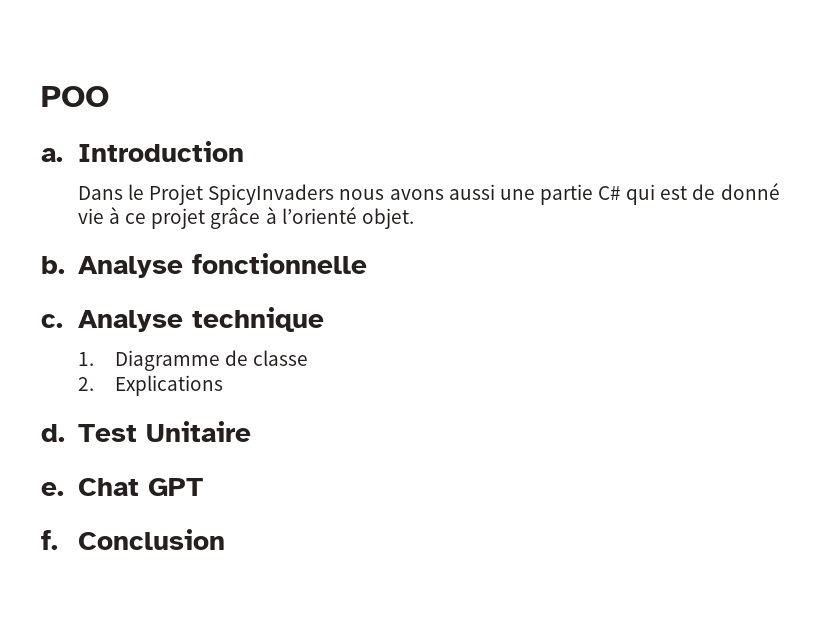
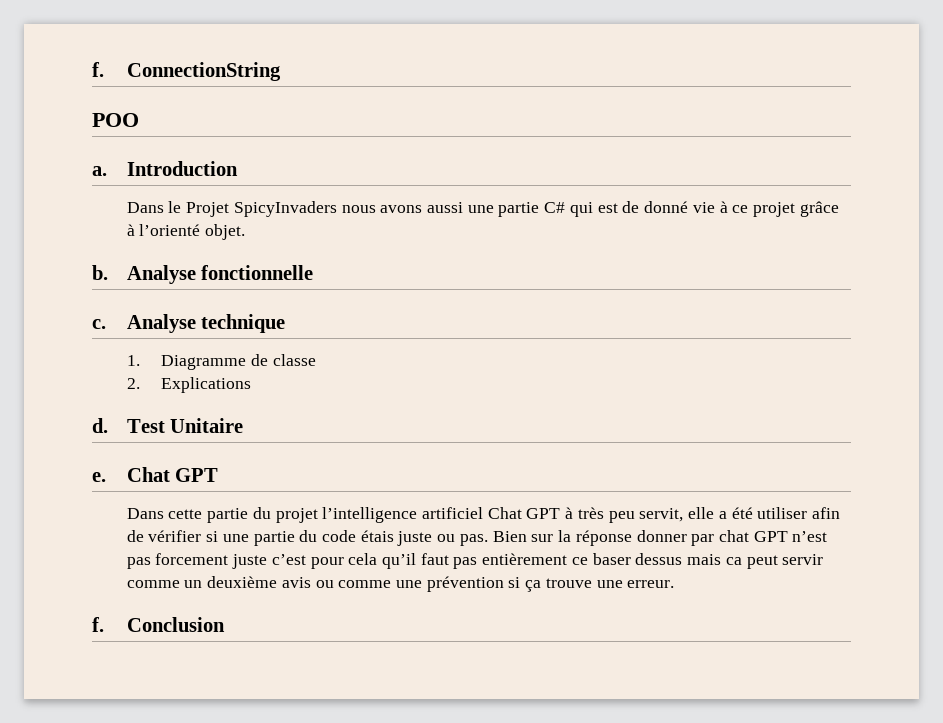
(41, 96) none -> [92,62,281,81] f. ConnectionString //
(203, 487) none -> [126,507,840,523] [126,530,828,546] [126,553,824,569] [126,576,675,592] // Dans cette partie du projet l’intelligence artificiel Chat GPT à très peu servit, elle a été utiliser afin de vérifier si une partie du code étais juste ou pas. Bien sur la réponse donner par chat GPT n’est pas forcement juste c’est pour cela qu’il faut pas entièrement ce baser dessus mais ca peut servir comme un deuxième avis ou comme une prévention si ça trouve une erreur.

